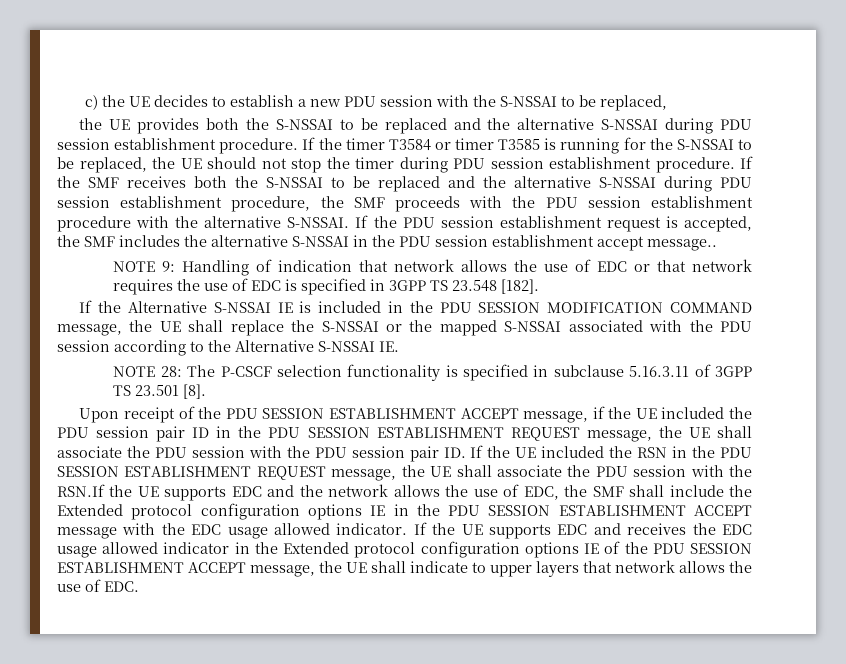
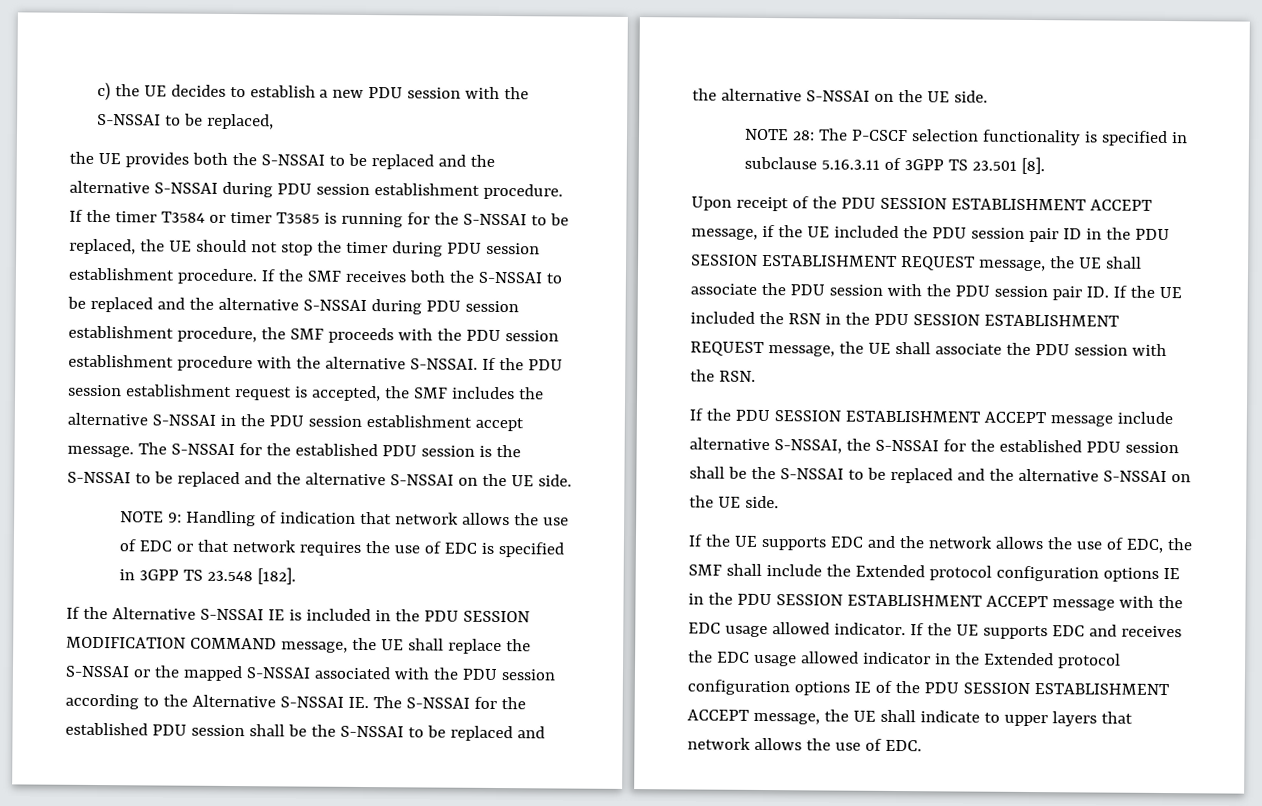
[647,239,717,251] message.. -> [67,442,521,458] [67,471,572,488] message. The S-NSSAI for the established PDU session is the S-NSSAI to be replaced and the alternative S-NSSAI on the UE side.
(399, 346) none -> [372,696,526,710] [65,722,545,742] [692,88,988,103] The S-NSSAI for the established PDU session shall be the S-NSSAI to be replaced and the alternative S-NSSAI on the UE side.
[57,484,105,497] RSN.If -> [718,370,756,382] [689,408,1173,427] [689,437,1179,454] [689,466,1191,484] [689,495,779,509] [688,534,703,547] RSN. // If the PDU SESSION ESTABLISHMENT ACCEPT message include alternative S-NSSAI, the S-NSSAI for the established PDU session shall be the S-NSSAI to be replaced and the alternative S-NSSAI on the UE side. // If

